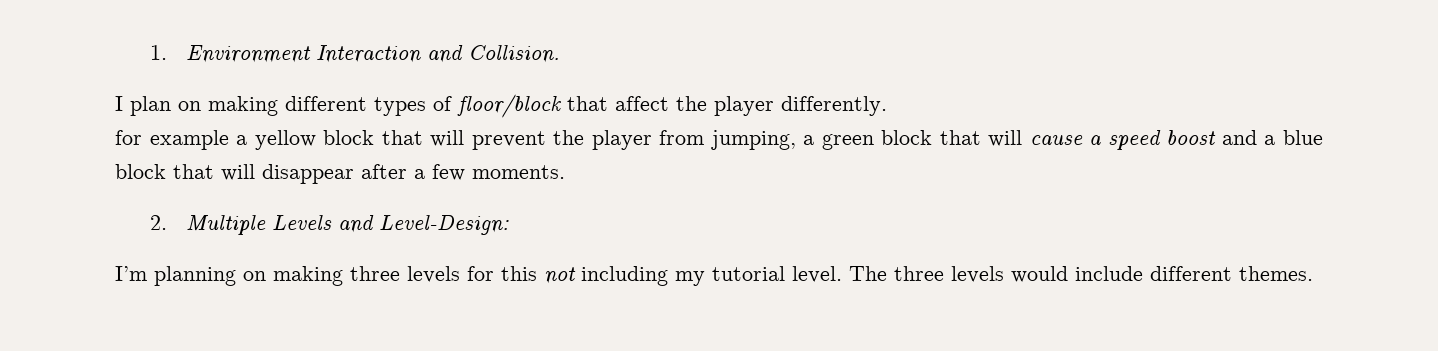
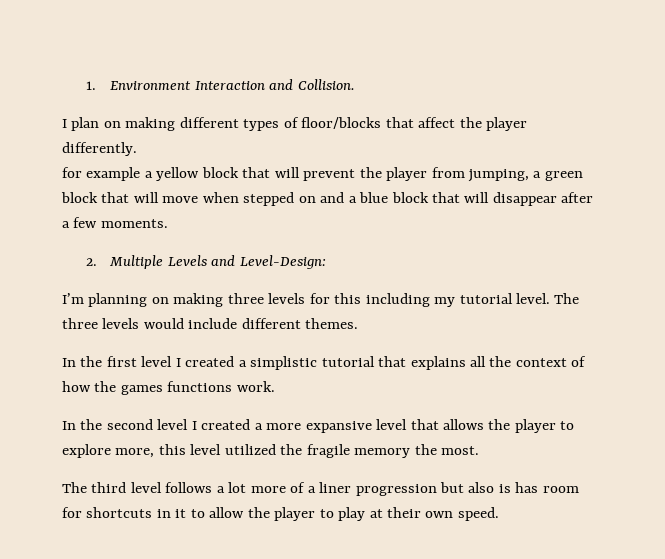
[457,94,562,118] floor/block -> [301,117,382,129] floor/blocks
[1029,130,1217,150] cause a speed boost -> [162,192,316,206] move when stepped on
[544,267,576,284] not -> (362, 298) none
(1313, 273) none -> [62,356,587,370] [62,381,275,395] [62,419,575,433] [62,444,480,458] [62,482,579,496] [62,507,499,521] // In the first level I created a simplistic tutorial that explains all the context of how the games functions work. // In the second level I created a more expansive level that allows the player to explore more, this level utilized the fragile memory the most. // The third level follows a lot more of a liner progression but also is has room for shortcuts in it to allow the player to play at their own speed.

